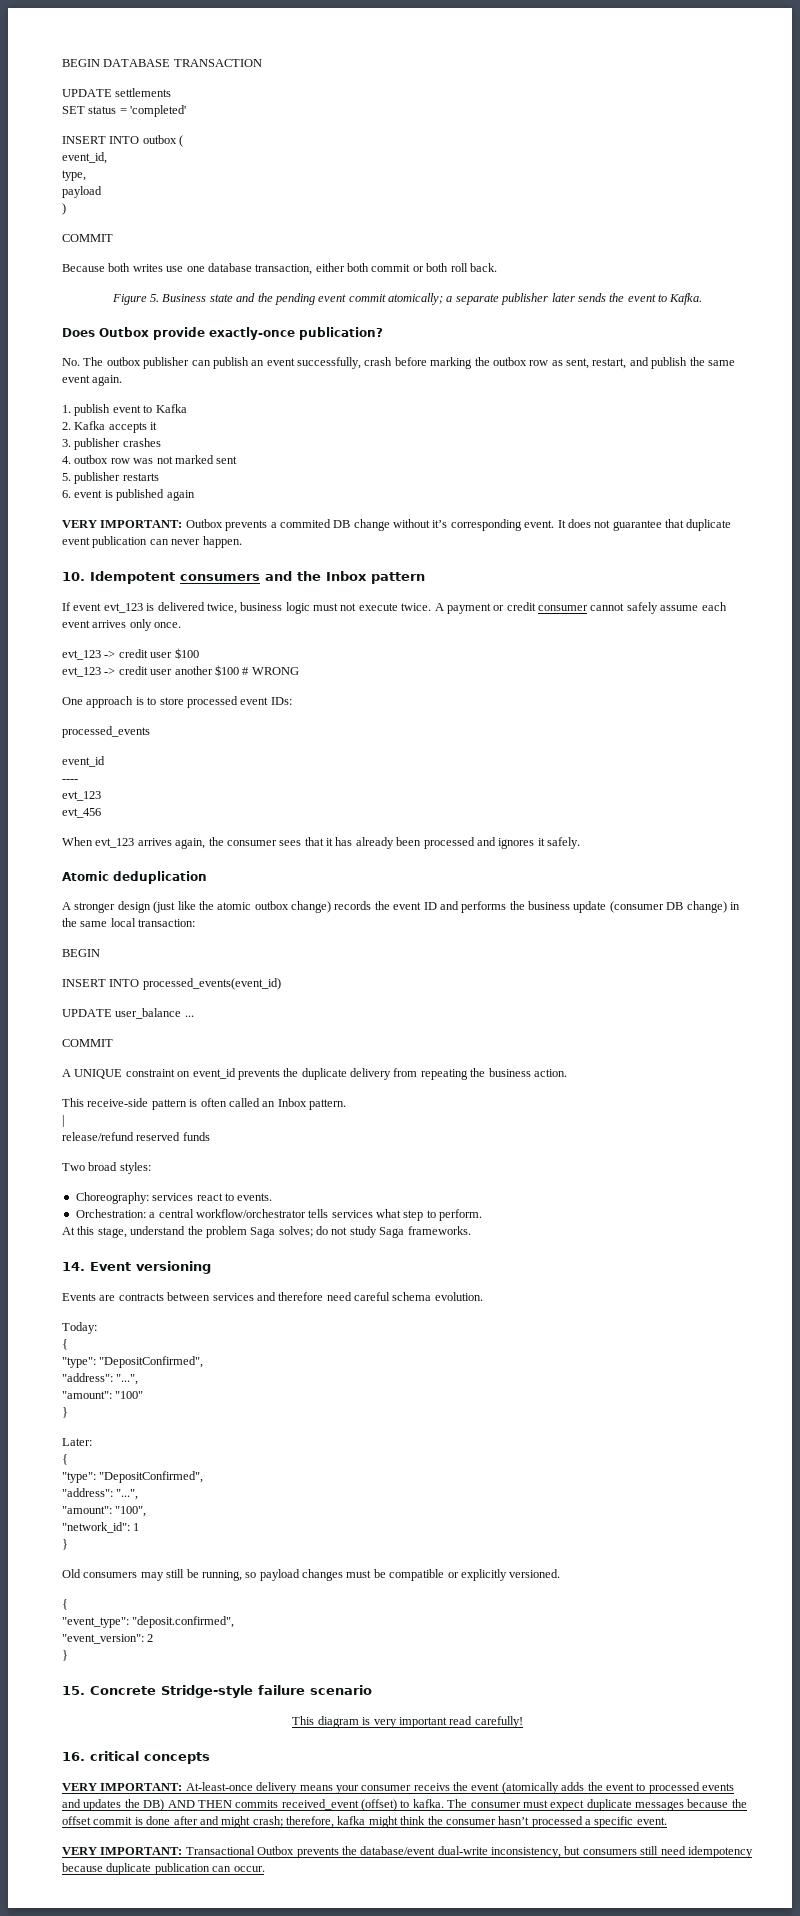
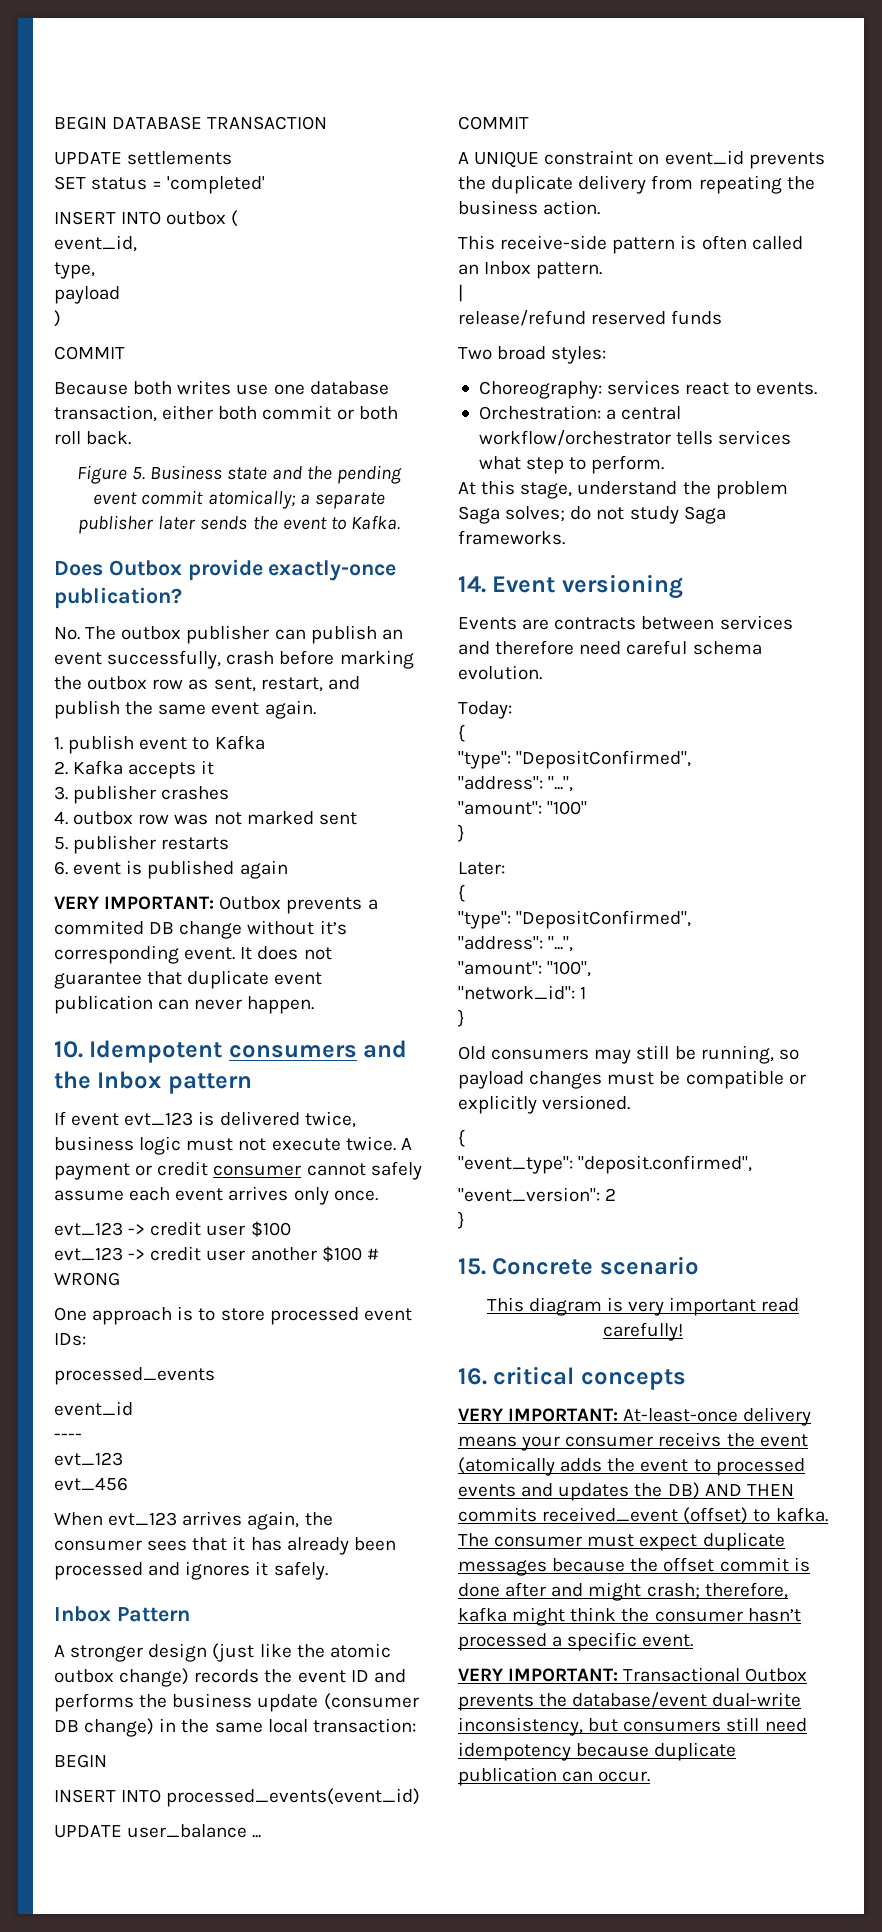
[62,871,207,884] Atomic deduplication -> [54,1606,190,1622] Inbox Pattern
[161,1685,305,1698] Stridge-style failure -> (594, 1266) none

